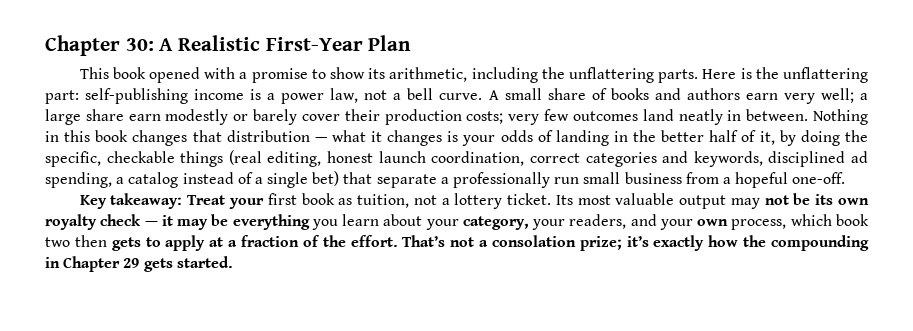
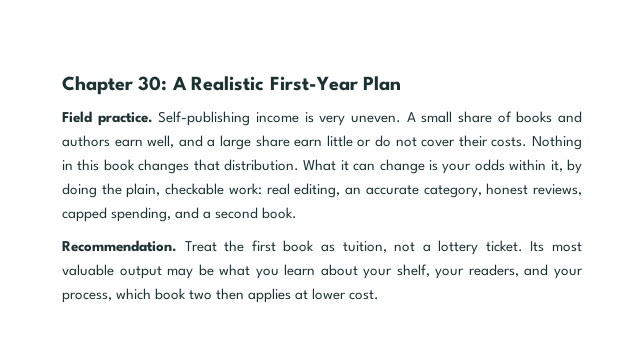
[79,67,868,83] [45,88,483,104] This book opened with a promise to show its arithmetic, including the unflattering parts. Here is the unflattering part: self-publishing income is a power law, not a bell curve. -> [62,111,401,126] Field practice. Self-publishing income is very uneven.
[783,88,854,104] very well; -> [147,135,203,148] well, and
[165,109,809,125] modestly or barely cover their production costs; very few outcomes land neatly in between. -> [326,135,528,147] little or do not cover their costs.
[226,130,869,146] [45,150,869,167] [45,171,846,188] [79,193,264,209] distribution — what it changes is your odds of landing in the better half of it, by doing the specific, checkable things (real editing, honest launch coordination, correct categories and keywords, disciplined ad spending, a catalog instead of a single bet) that separate a professionally run small business from a hopeful one-off. // Key takeaway: Treat your -> [224,159,582,174] [62,183,583,198] [62,207,298,222] [62,240,245,252] distribution. What it can change is your odds within it, by doing the plain, checkable work: real editing, an accurate category, honest reviews, capped spending, and a second book. // Recommendation. Treat the
[764,193,870,205] [45,214,310,230] not be its own royalty check — it may be everything -> [198,264,251,276] be what
[462,216,529,230] category, -> [396,264,430,277] shelf,
[697,219,729,226] own -> (584, 273) none
[111,235,870,251] [45,256,233,272] gets to apply at a fraction of the effort. That’s not a consolation prize; it’s exactly how the compounding in Chapter 29 gets started. -> [248,288,380,303] applies at lower cost.

